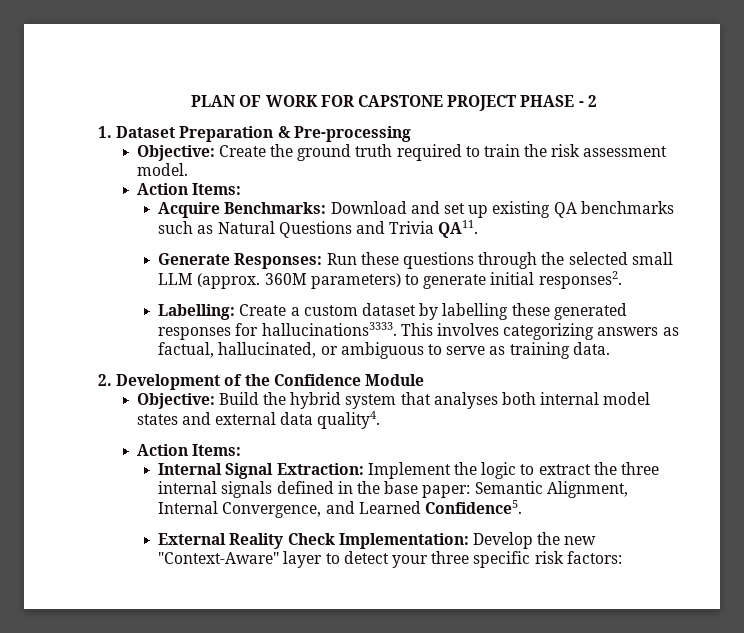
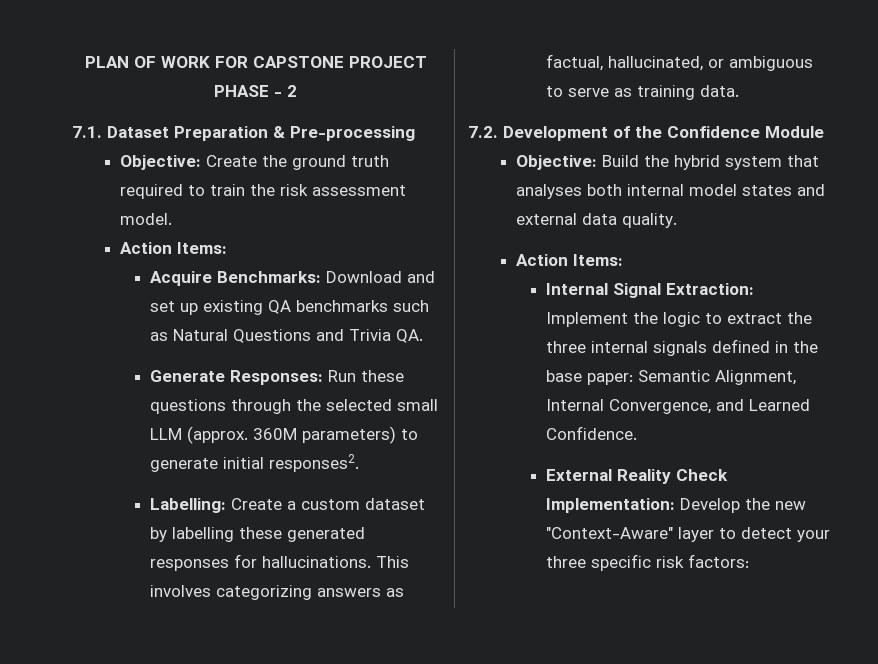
[98,126,112,138] 1. -> [72,126,102,138] 7.1.
[438,220,479,238] QA11. -> [396,329,424,343] QA.
[261,322,397,336] hallucinations3333. -> [262,556,372,568] hallucinations.
[98,374,112,386] 2. -> [468,126,498,138] 7.2.
[317,411,381,429] quality4. -> [622,213,678,228] quality.
[424,500,522,514] Confidence5. -> [546,426,638,440] Confidence.

